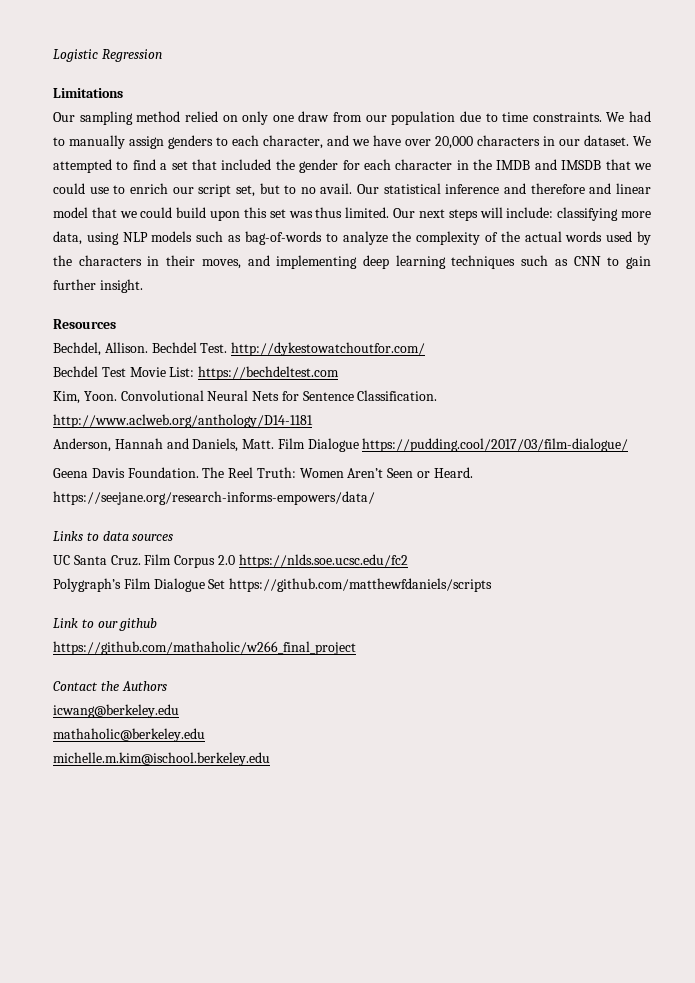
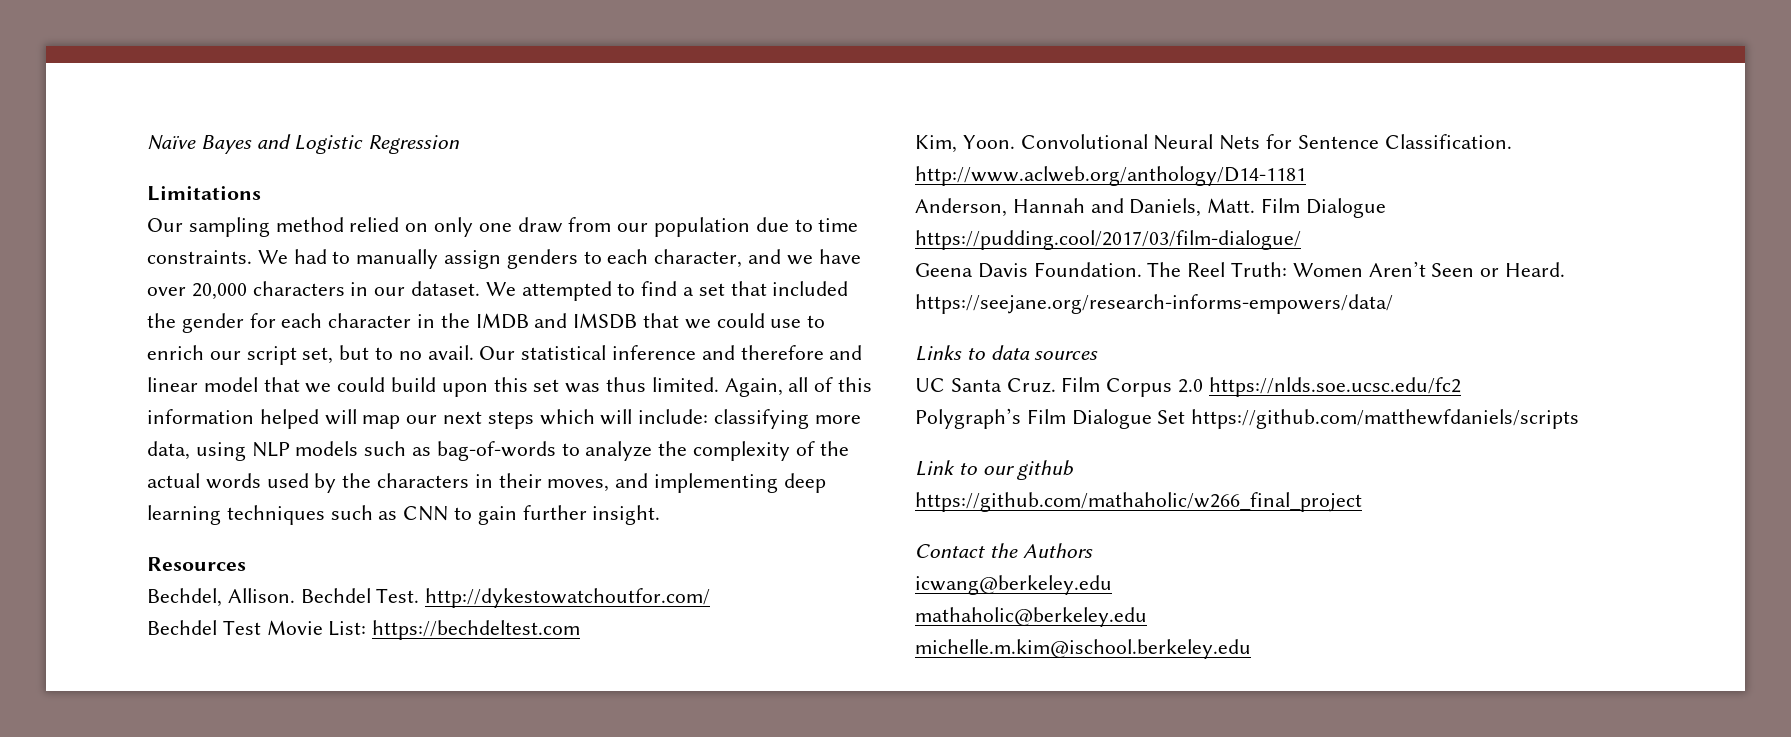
(53, 55) none -> [147,134,291,154] Naïve Bayes and
[393,208,416,218] Our -> [724,377,873,397] [147,409,438,429] Again, all of this information helped will map our
(478, 215) none -> [539,409,595,425] which

